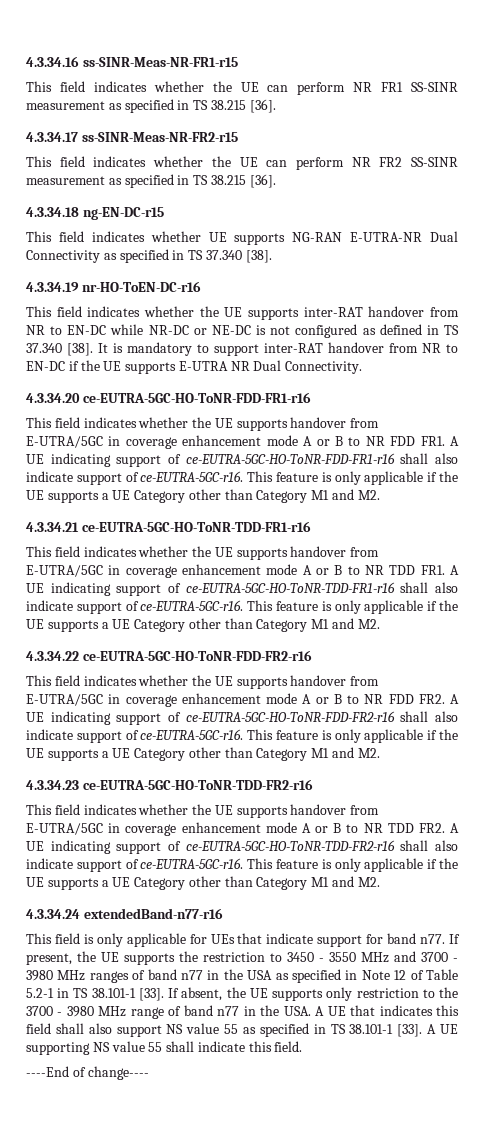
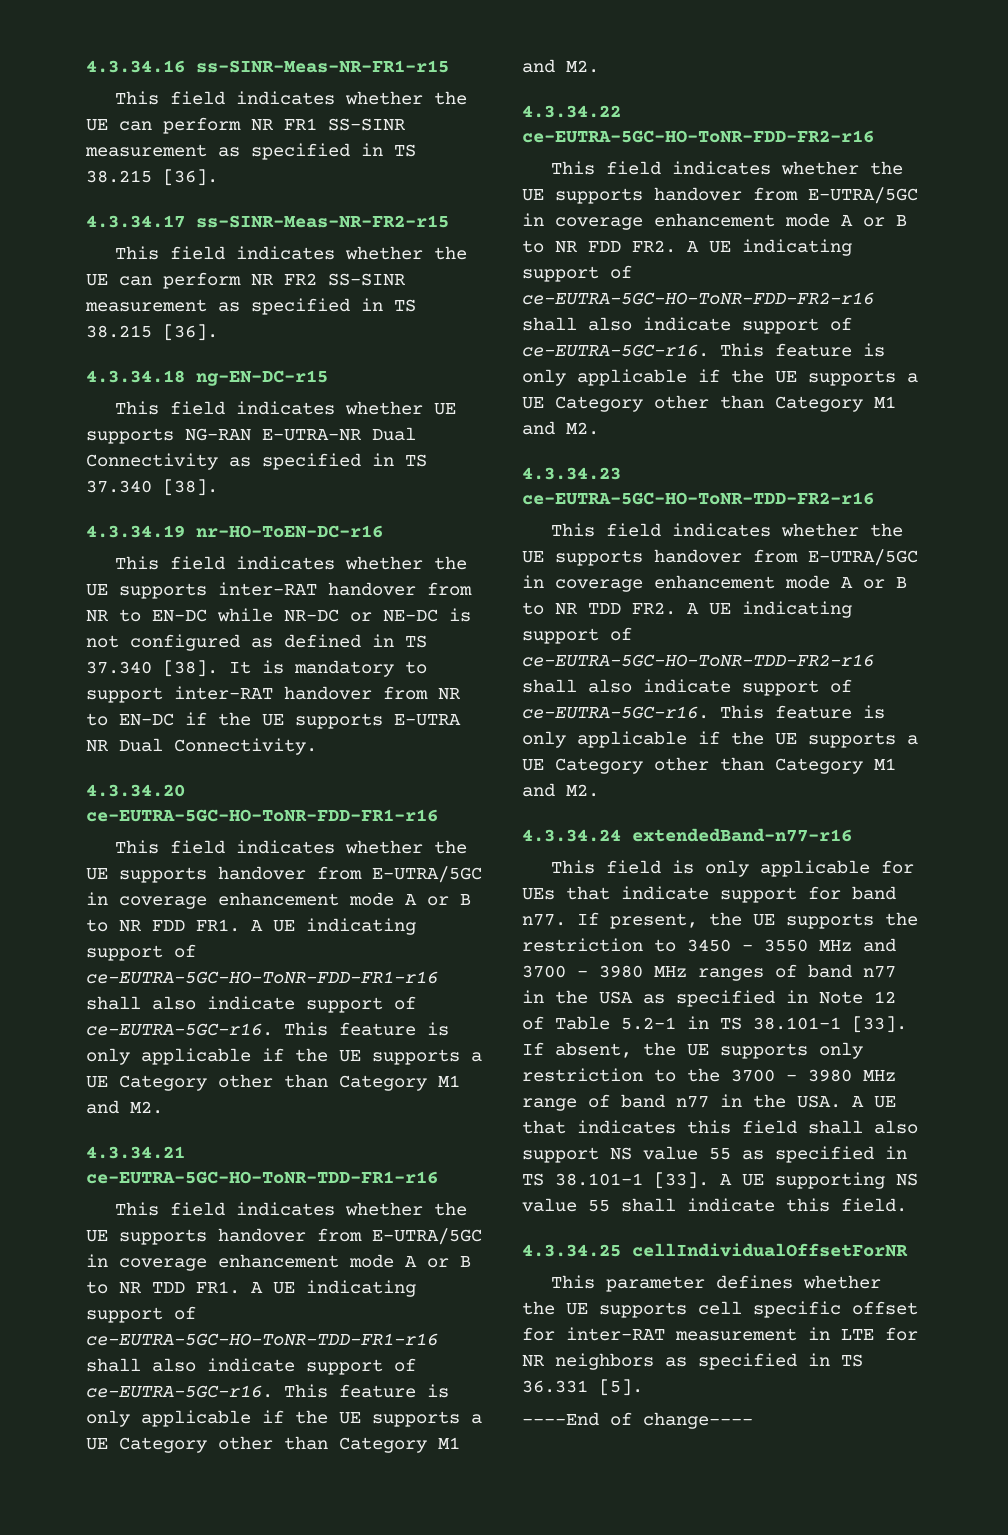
(303, 1046) none -> [522,1243,908,1257] [550,1275,881,1292] [522,1301,918,1318] [522,1327,918,1341] [522,1353,863,1370] [522,1379,643,1396] // 4.3.34.25 cellIndividualOffsetForNR // This parameter defines whether the UE supports cell specific offset for inter-RAT measurement in LTE for NR neighbors as specified in TS 36.331 [5].

